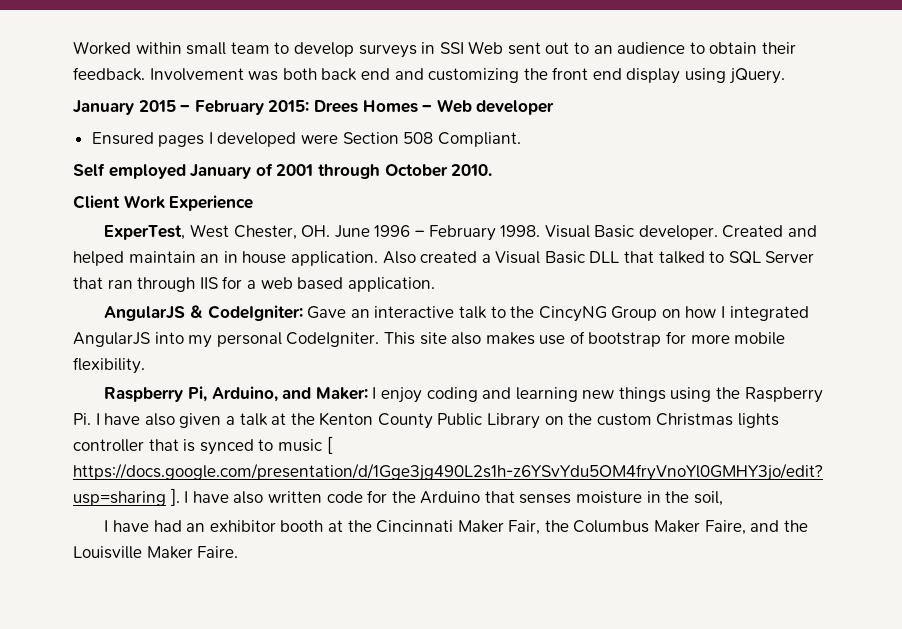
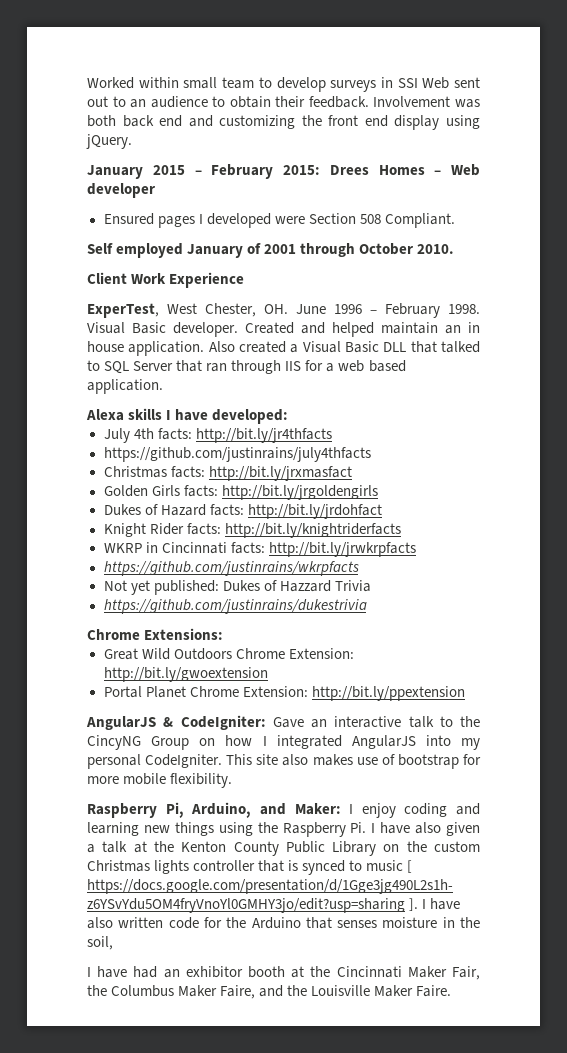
(435, 284) none -> [86,408,289,424] [103,428,332,443] [103,447,371,462] [103,466,352,481] [103,485,378,500] [103,504,382,519] [103,523,401,538] [103,542,416,557] [103,561,359,576] [103,580,371,595] [103,599,367,614] [87,628,224,640] [103,648,354,660] [103,667,268,682] [103,686,465,701] // Alexa skills I have developed: // July 4th facts: http://bit.ly/jr4thfacts // https://github.com/justinrains/july4thfacts // Christmas facts: http://bit.ly/jrxmasfact // Golden Girls facts: http://bit.ly/jrgoldengirls // Dukes of Hazard facts: http://bit.ly/jrdohfact // Knight Rider facts: http://bit.ly/knightriderfacts // WKRP in Cincinnati facts: http://bit.ly/jrwkrpfacts // https://github.com/justinrains/wkrpfacts // Not yet published: Dukes of Hazzard Trivia // https://github.com/justinrains/dukestrivia // Chrome Extensions: // Great Wild Outdoors Chrome Extension: http://bit.ly/gwoextension // Portal Planet Chrome Extension: http://bit.ly/ppextension

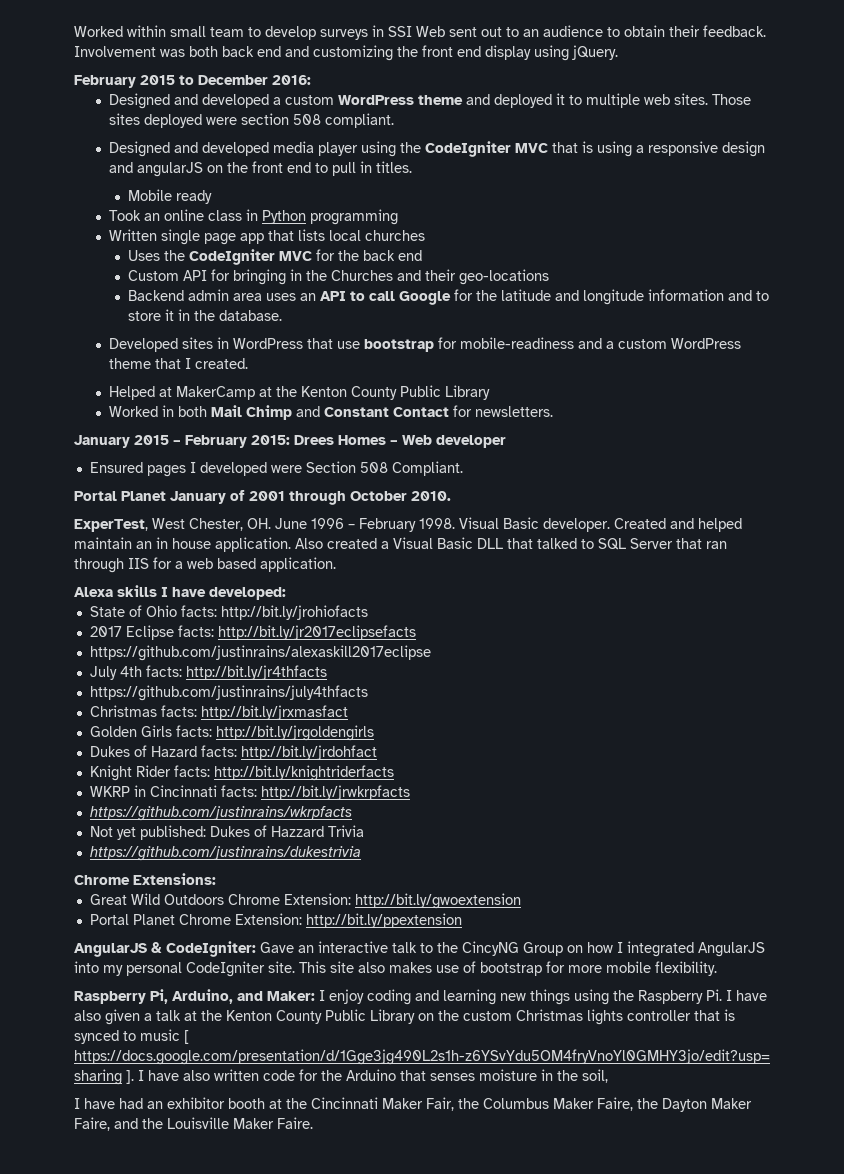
(132, 141) none -> [74,75,311,88] [108,93,751,109] [108,113,394,128] [108,141,765,157] [108,161,412,177] [127,189,212,204] [108,209,398,225] [108,229,425,245] [127,249,422,265] [127,269,549,285] [127,289,769,305] [127,309,282,321] [108,337,741,352] [108,358,248,369] [108,385,490,400] [108,405,553,420] // February 2015 to December 2016: // Designed and developed a custom WordPress theme and deployed it to multiple web sites. Those sites deployed were section 508 compliant. // Designed and developed media player using the CodeIgniter MVC that is using a responsive design and angularJS on the front end to pull in titles. // Mobile ready // Took an online class in Python programming // Written single page app that lists local churches // Uses the CodeIgniter MVC for the back end // Custom API for bringing in the Churches and their geo-locations // Backend admin area uses an API to call Google for the latitude and longitude information and to store it in the database. // Developed sites in WordPress that use bootstrap for mobile-readiness and a custom WordPress theme that I created. // Helped at MakerCamp at the Kenton County Public Library // Worked in both Mail Chimp and Constant Contact for newsletters.
[87,243,184,258] Self employed -> [74,491,166,501] Portal Planet
[87,272,245,288] // Client Work Experience -> (451, 496) none
(289, 416) none -> [89,605,368,620] [89,625,416,640] [89,645,431,661] // State of Ohio facts: http://bit.ly/jrohiofacts // 2017 Eclipse facts: http://bit.ly/jr2017eclipsefacts // https://github.com/justinrains/alexaskill2017eclipse
[145,754,223,768] CodeIgniter. -> [186,961,295,977] CodeIgniter site.
(256, 992) none -> [637,1098,752,1112] [74,1117,110,1131] the Dayton Maker Faire,

